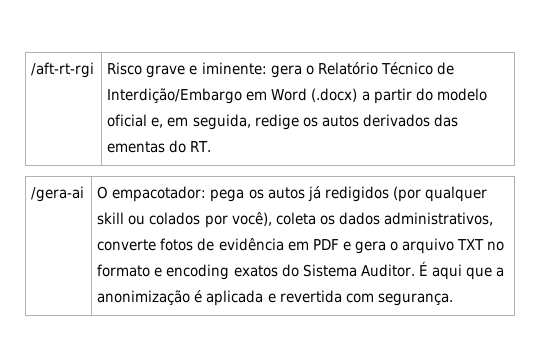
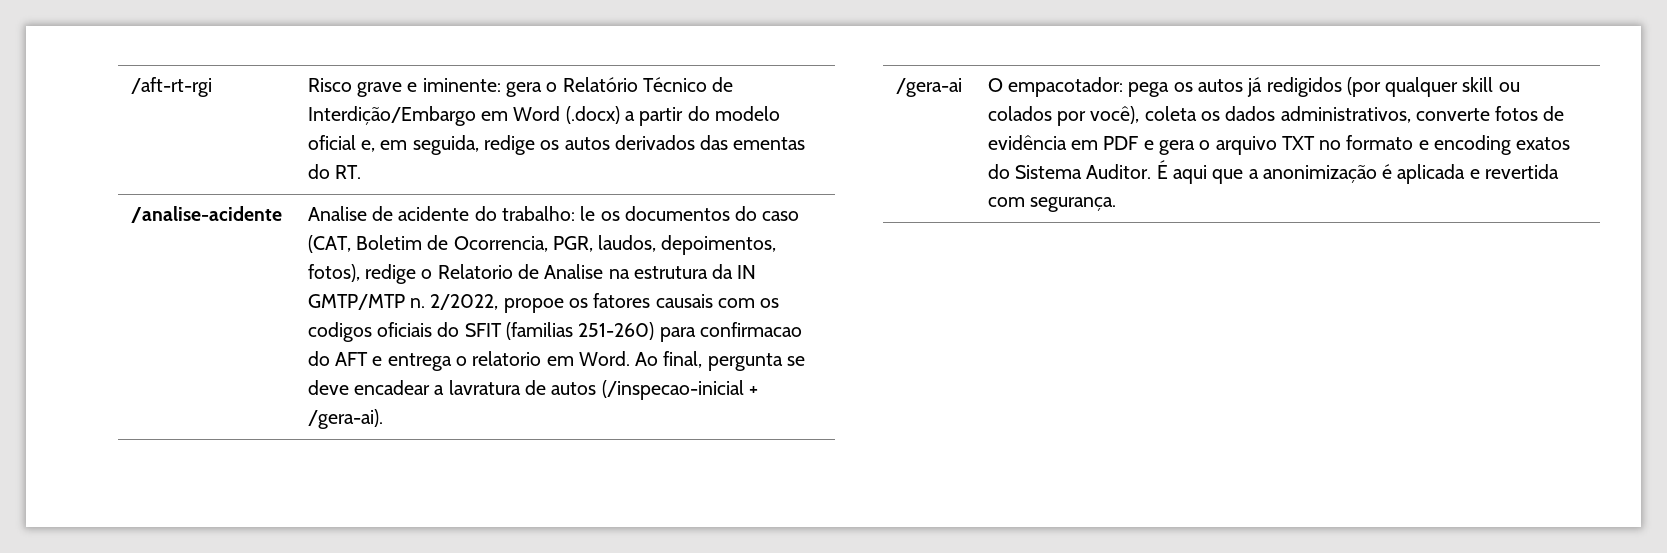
(212, 146) none -> [130,206,282,223] [307,206,800,221] [307,235,777,255] [307,264,757,284] [307,293,780,313] [307,322,802,342] [307,351,805,371] [307,380,758,400] [307,409,383,429] // /analise-acidente | Analise de acidente do trabalho: le os documentos do caso (CAT, Boletim de Ocorrencia, PGR, laudos, depoimentos, fotos), redige o Relatorio de Analise na estrutura da IN GMTP/MTP n. 2/2022, propoe os fatores causais com os codigos oficiais do SFIT (familias 251-260) para confirmacao do AFT e entrega o relatorio em Word. Ao final, pergunta se deve encadear a lavratura de autos (/inspecao-inicial + /gera-ai).

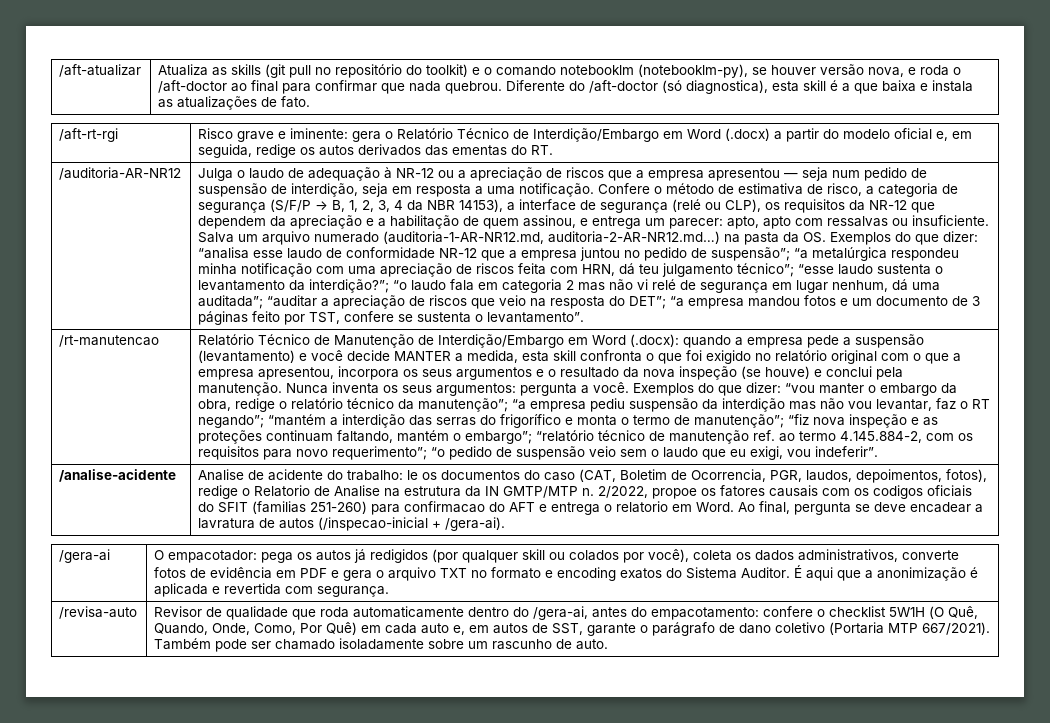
(130, 87) none -> [59,64,142,77] [158,64,962,78] [158,80,974,94] [158,96,311,110] /aft-atualizar | Atualiza as skills (git pull no repositório do toolkit) e o comando notebooklm (notebooklm-py), se houver versão nova, e roda o /aft-doctor ao final para confirmar que nada quebrou. Diferente do /aft-doctor (só diagnostica), esta skill é a que baixa e instala as atualizações de fato. //
(362, 172) none -> [59,167,182,180] [198,167,928,181] [198,183,959,197] [198,199,936,213] [198,215,990,229] [198,231,979,245] [198,247,960,261] [198,263,944,277] [198,279,941,293] [198,295,981,309] [198,311,585,325] [59,335,160,347] [198,334,925,348] [198,350,962,364] [198,366,904,380] [198,382,958,396] [198,398,991,412] [198,414,939,428] [198,430,974,444] [198,446,879,460] // /auditoria-AR-NR12 | Julga o laudo de adequação à NR-12 ou a apreciação de riscos que a empresa apresentou — seja num pedido de suspensão de interdição, seja em resposta a uma notificação. Confere o método de estimativa de risco, a categoria de segurança (S/F/P → B, 1, 2, 3, 4 da NBR 14153), a interface de segurança (relé ou CLP), os requisitos da NR-12 que dependem da apreciação e a habilitação de quem assinou, e entrega um parecer: apto, apto com ressalvas ou insuficiente. Salva um arquivo numerado (auditoria-1-AR-NR12.md, auditoria-2-AR-NR12.md…) na pasta da OS. Exemplos do que dizer: “analisa esse laudo de conformidade NR-12 que a empresa juntou no pedido de suspensão”; “a metalúrgica respondeu minha notificação com uma apreciação de riscos feita com HRN, dá teu julgamento técnico”; “esse laudo sustenta o levantamento da interdição?”; “o laudo fala em categoria 2 mas não vi relé de segurança em lugar nenhum, dá uma auditada”; “auditar a apreciação de riscos que veio na resposta do DET”; “a empresa mandou fotos e um documento de 3 páginas feito por TST, confere se sustenta o levantamento”. // /rt-manutencao | Relatório Técnico de Manutenção de Interdição/Embargo em Word (.docx): quando a empresa pede a suspensão (levantamento) e você decide MANTER a medida, esta skill confronta o que foi exigido no relatório original com o que a empresa apresentou, incorpora os seus argumentos e o resultado da nova inspeção (se houve) e conclui pela manutenção. Nunca inventa os seus argumentos: pergunta a você. Exemplos do que dizer: “vou manter o embargo da obra, redige o relatório técnico da manutenção”; “a empresa pediu suspensão da interdição mas não vou levantar, faz o RT negando”; “mantém a interdição das serras do frigorífico e monta o termo de manutenção”; “fiz nova inspeção e as proteções continuam faltando, mantém o embargo”; “relatório técnico de manutenção ref. ao termo 4.145.884-2, com os requisitos para novo requerimento”; “o pedido de suspensão veio sem o laudo que eu exigi, vou indeferir”.
(1117, 204) none -> [59,606,138,619] [154,606,979,620] [154,622,991,636] [154,638,609,652] // /revisa-auto | Revisor de qualidade que roda automaticamente dentro do /gera-ai, antes do empacotamento: confere o checklist 5W1H (O Quê, Quando, Onde, Como, Por Quê) em cada auto e, em autos de SST, garante o parágrafo de dano coletivo (Portaria MTP 667/2021). Também pode ser chamado isoladamente sobre um rascunho de auto.

